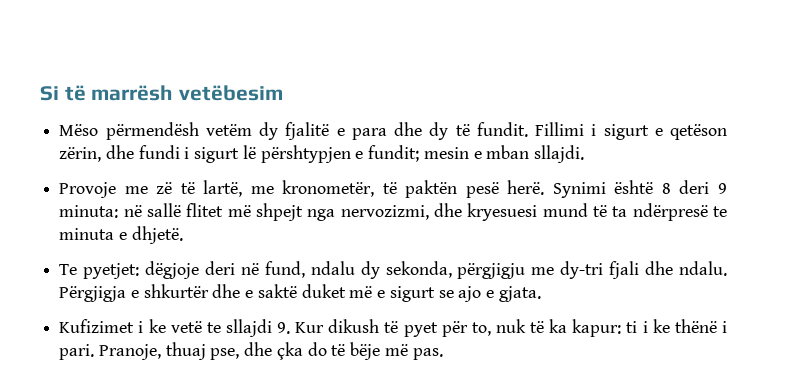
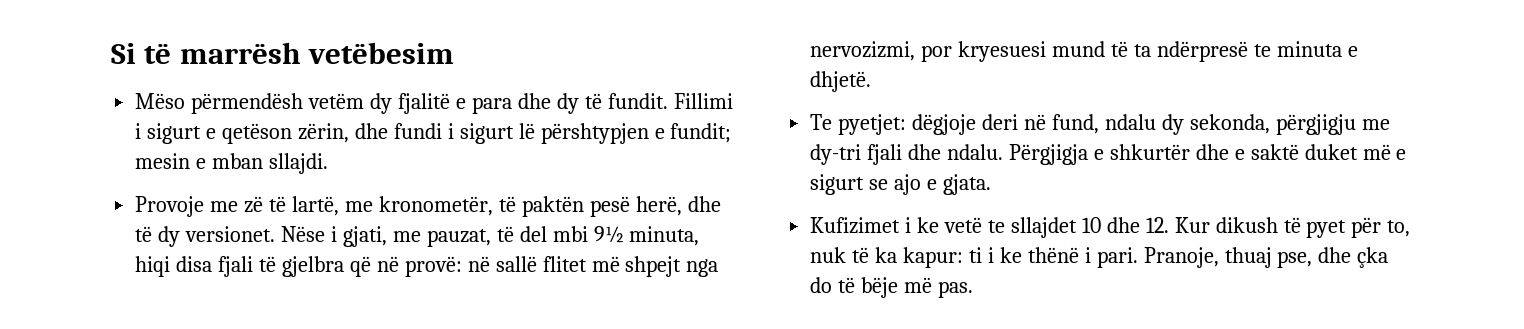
[507,180,727,198] [59,205,119,218] herë. Synimi është 8 deri 9 minuta: -> [635,196,721,216] [135,226,700,247] [135,256,462,277] herë, dhe të dy versionet. Nëse i gjati, me pauzat, të del mbi 9½ minuta, hiqi disa fjali të gjelbra që në provë:
[433,203,462,217] dhe -> [921,45,953,62] por
[225,319,291,337] sllajdi 9. -> [1010,217,1169,238] sllajdet 10 dhe 12.

